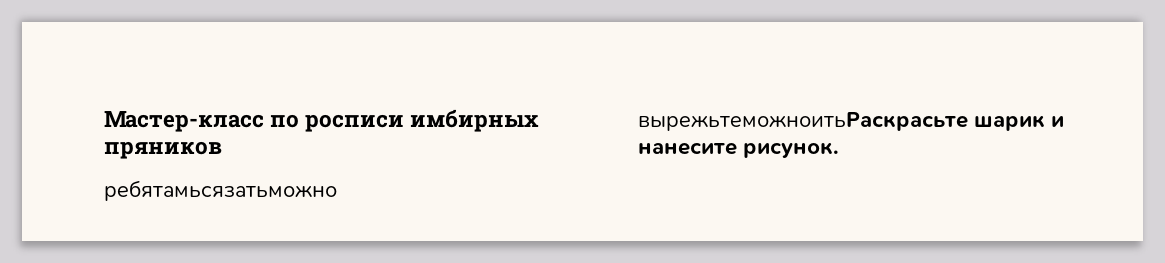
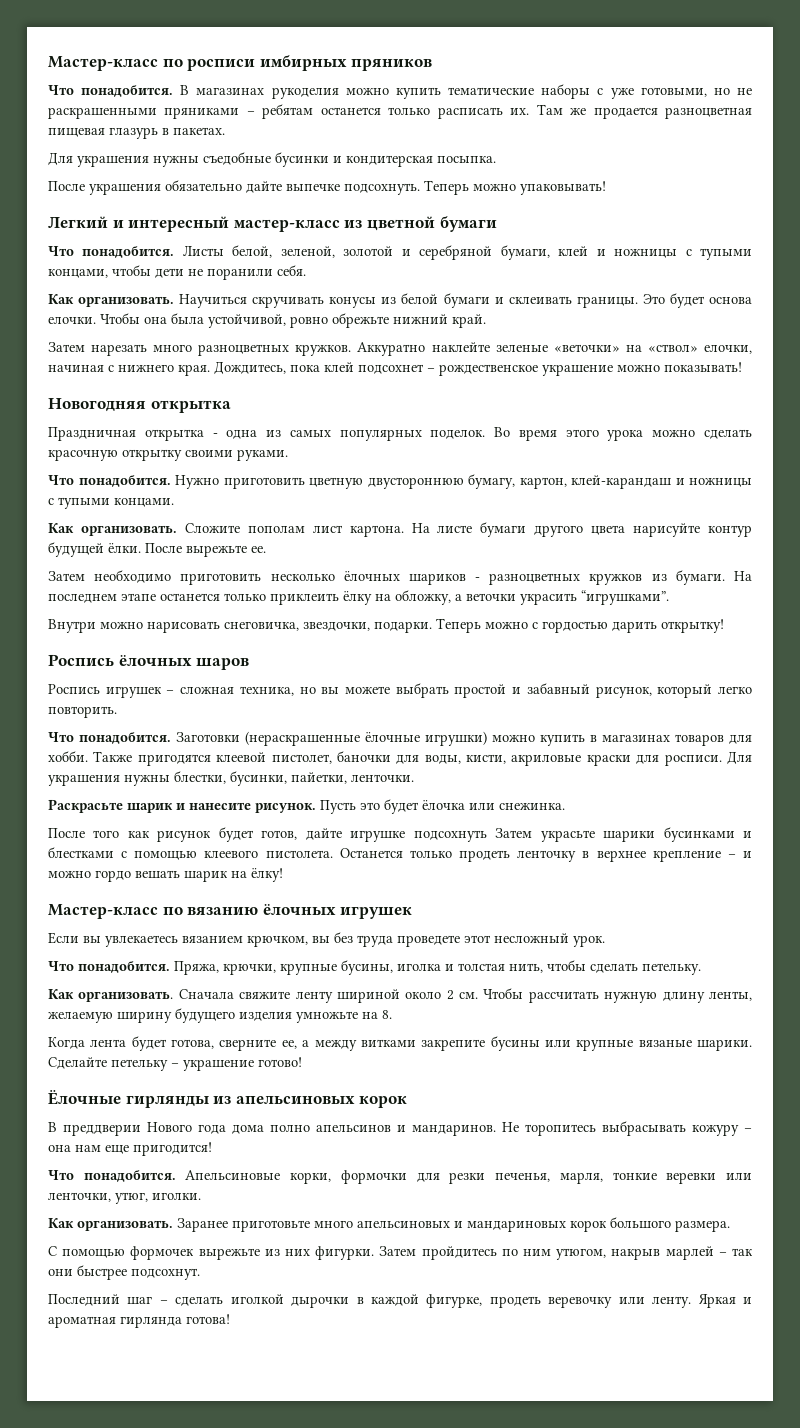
[104,180,337,201] [638,112,1064,131] [638,142,839,158] ребятамьсязатьможно вырежьтеможноитьРаскрасьте шарик и нанесите рисунок. -> [48,84,753,99] [48,104,752,119] [48,127,225,139] [48,152,496,167] [48,180,606,195] [48,216,497,232] [48,245,752,260] [48,265,306,280] [48,293,753,308] [48,313,486,328] [48,342,752,356] [48,361,742,376] [48,398,231,413] [48,427,752,441] [48,449,288,461] [48,474,752,489] [48,497,174,509] [48,522,752,537] [48,542,266,557] [48,570,752,585] [48,590,669,605] [48,618,724,633] [48,654,250,670] [48,683,752,698] [48,706,117,718] [48,731,752,746] [48,751,752,766] [48,771,414,786] [48,799,565,814] [48,827,752,842] [48,847,753,862] [48,868,283,882] [48,904,413,919] [48,932,605,947] [48,960,701,975] [48,988,752,1003] [48,1008,392,1023] [48,1036,752,1051] [48,1057,302,1071] [48,1090,408,1108] [48,1121,752,1136] [48,1142,212,1156] [48,1170,753,1184] [48,1192,201,1204] [48,1217,730,1232] [48,1246,754,1260] [48,1265,200,1280] [48,1294,753,1308] [48,1314,230,1328] Что понадобится. В магазинах рукоделия можно купить тематические наборы с уже готовыми, но не раскрашенными пряниками – ребятам останется только расписать их. Там же продается разноцветная пищевая глазурь в пакетах. // Для украшения нужны съедобные бусинки и кондитерская посыпка. // После украшения обязательно дайте выпечке подсохнуть. Теперь можно упаковывать! // Легкий и интересный мастер-класс из цветной бумаги // Что понадобится. Листы белой, зеленой, золотой и серебряной бумаги, клей и ножницы с тупыми концами, чтобы дети не поранили себя. // Как организовать. Научиться скручивать конусы из белой бумаги и склеивать границы. Это будет основа елочки. Чтобы она была устойчивой, ровно обрежьте нижний край. // Затем нарезать много разноцветных кружков. Аккуратно наклейте зеленые «веточки» на «ствол» елочки, начиная с нижнего края. Дождитесь, пока клей подсохнет – рождественское украшение можно показывать! // Новогодняя открытка // Праздничная открытка - одна из самых популярных поделок. Во время этого урока можно сделать красочную открытку своими руками. // Что понадобится. Нужно приготовить цветную двустороннюю бумагу, картон, клей-карандаш и ножницы с тупыми концами. // Как организовать. Сложите пополам лист картона. На листе бумаги другого цвета нарисуйте контур будущей ёлки. После вырежьте ее. // Затем необходимо приготовить несколько ёлочных шариков - разноцветных кружков из бумаги. На последнем этапе останется только приклеить ёлку на обложку, а веточки украсить “игрушками”. // Внутри можно нарисовать снеговичка, звездочки, подарки. Теперь можно с гордостью дарить открытку! // Роспись ёлочных шаров // Роспись игрушек – сложная техника, но вы можете выбрать простой и забавный рисунок, который легко повторить. // Что понадобится. Заготовки (нераскрашенные ёлочные игрушки) можно купить в магазинах товаров для хобби. Также пригодятся клеевой пистолет, баночки для воды, кисти, акриловые краски для росписи. Для украшения нужны блестки, бусинки, пайетки, ленточки. // Раскрасьте шарик и нанесите рисунок. Пусть это будет ёлочка или снежинка. // После того как рисунок будет готов, дайте игрушке подсохнуть Затем украсьте шарики бусинками и блестками с помощью клеевого пистолета. Останется только продеть ленточку в верхнее крепление – и можно гордо вешать шарик на ёлку! // Мастер-класс по вязанию ёлочных игрушек // Если вы увлекаетесь вязанием крючком, вы без труда проведете этот несложный урок. // Что понадобится. Пряжа, крючки, крупные бусины, иголка и толстая нить, чтобы сделать петельку. // Как организовать. Сначала свяжите ленту шириной около 2 см. Чтобы рассчитать нужную длину ленты, желаемую ширину будущего изделия умножьте на 8. // Когда лента будет готова, сверните ее, а между витками закрепите бусины или крупные вязаные шарики. Сделайте петельку – украшение готово! // Ёлочные гирлянды из апельсиновых корок // В преддверии Нового года дома полно апельсинов и мандаринов. Не торопитесь выбрасывать кожуру – она нам еще пригодится! // Что понадобится. Апельсиновые корки, формочки для резки печенья, марля, тонкие веревки или ленточки, утюг, иголки. // Как организовать. Заранее приготовьте много апельсиновых и мандариновых корок большого размера. // С помощью формочек вырежьте из них фигурки. Затем пройдитесь по ним утюгом, накрыв марлей – так они быстрее подсохнут. // Последний шаг – сделать иголкой дырочки в каждой фигурке, продеть веревочку или ленту. Яркая и ароматная гирлянда готова!

